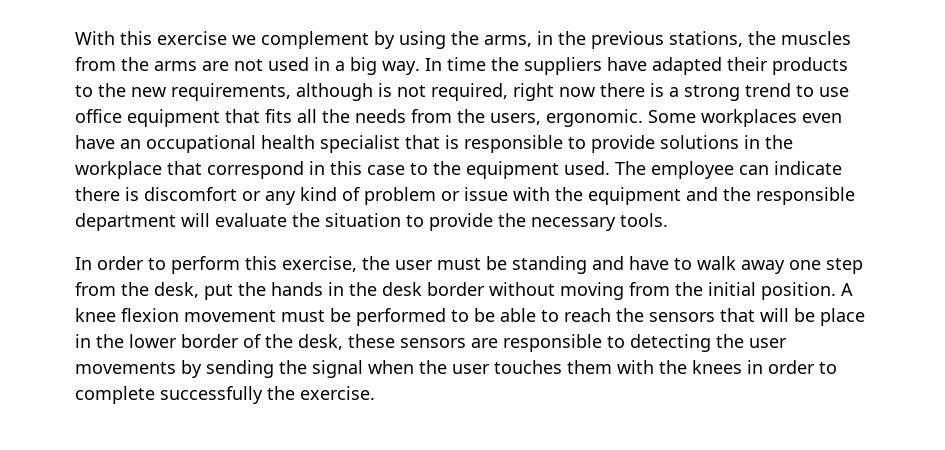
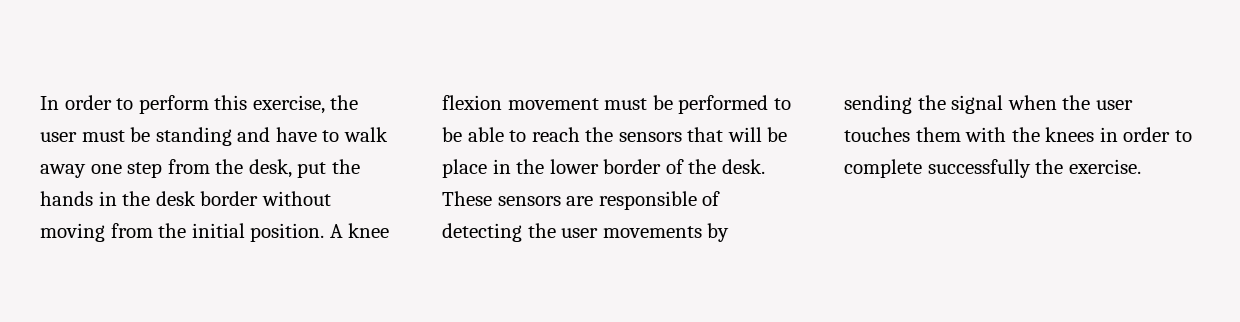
[75,31,851,49] [75,57,848,75] [75,83,849,101] [75,109,842,127] [75,135,793,153] [75,161,842,179] [75,187,855,205] [75,213,668,231] With this exercise we complement by using the arms, in the previous stations, the muscles from the arms are not used in a big way. In time the suppliers have adapted their products to the new requirements, although is not required, right now there is a strong trend to use office equipment that fits all the needs from the users, ergonomic. Some workplaces even have an occupational health specialist that is responsible to provide solutions in the workplace that correspond in this case to the equipment used. The employee can indicate there is discomfort or any kind of problem or issue with the equipment and the responsible department will evaluate the situation to provide the necessary tools. // -> (40, 103) none
[298,334,395,350] desk, these -> [721,159,765,174] [442,191,492,206] desk. These
[607,336,625,348] to -> [702,191,721,206] of

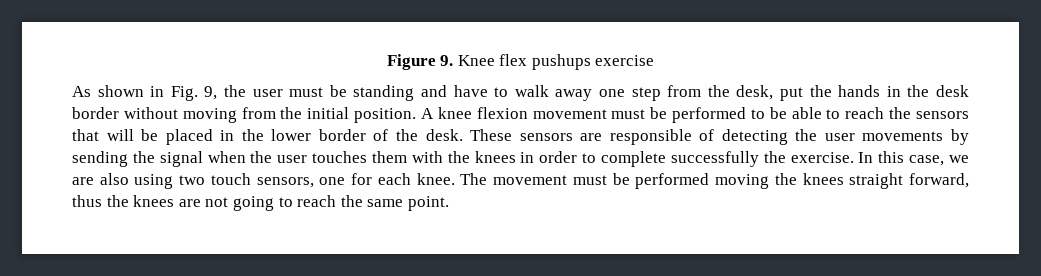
[40,95,325,114] In order to perform this exercise, -> [386,54,655,70] [72,85,218,101] Figure 9. Knee flex pushups exercise // As shown in Fig. 9,
[442,159,487,178] place -> [165,129,213,145] placed
(1141, 166) none -> [858,151,970,166] [72,173,969,189] [72,195,449,211] In this case, we are also using two touch sensors, one for each knee. The movement must be performed moving the knees straight forward, thus the knees are not going to reach the same point.

